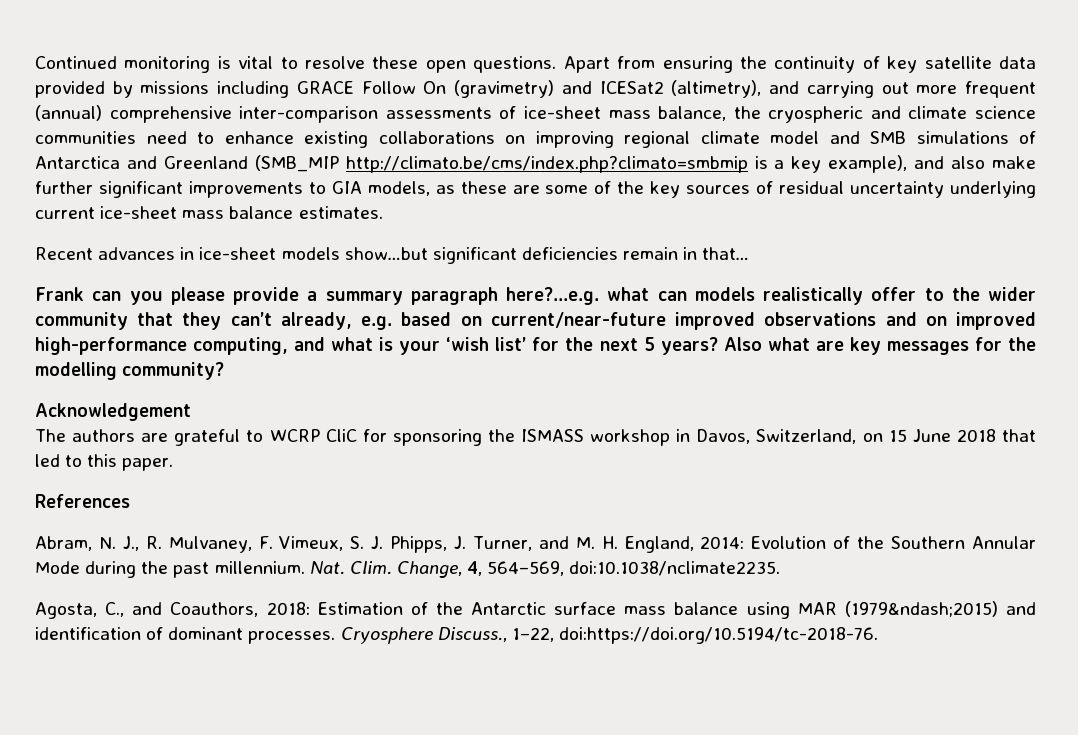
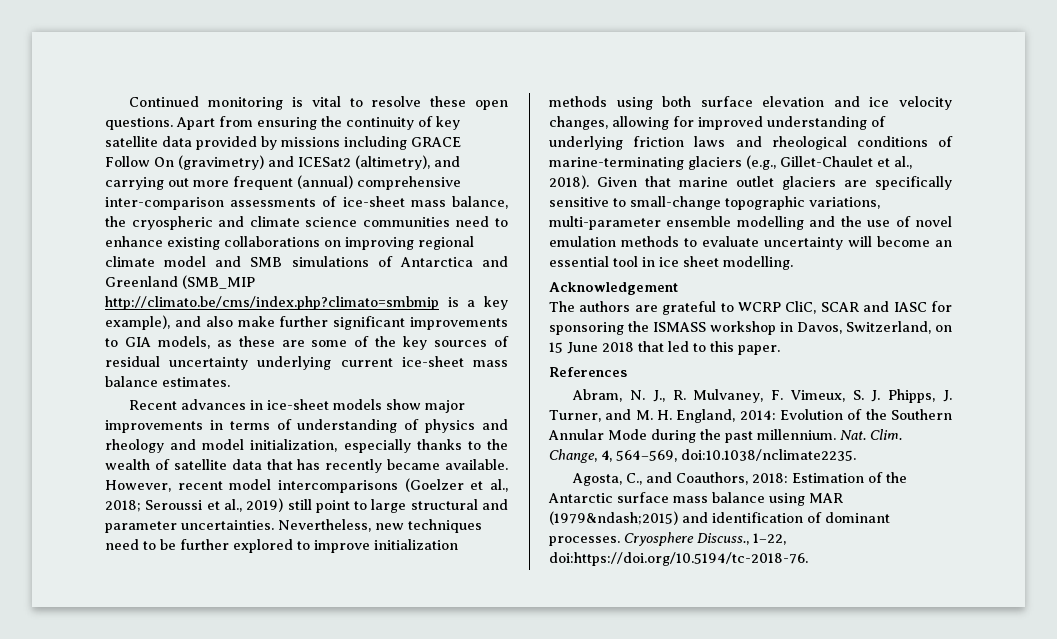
[344,247,750,264] [35,287,1036,305] [35,312,1037,330] [35,337,1036,355] [35,362,225,380] show…but significant deficiencies remain in that… // Frank can you please provide a summary paragraph here?...e.g. what can models realistically offer to the wider community that they can’t already, e.g. based on current/near-future improved observations and on improved high-performance computing, and what is your ‘wish list’ for the next 5 years? Also what are key messages for the modelling community? -> [386,399,466,413] [105,419,508,433] [105,439,509,453] [105,459,508,473] [105,478,509,493] [105,498,509,513] [105,519,482,533] [105,539,458,553] [549,96,952,110] [549,116,886,130] [549,136,953,150] [549,155,912,170] [549,175,952,190] [549,196,880,210] [549,216,952,230] [549,236,952,250] [549,256,793,270] show major improvements in terms of understanding of physics and rheology and model initialization, especially thanks to the wealth of satellite data that has recently became available. However, recent model intercomparisons (Goelzer et al., 2018; Seroussi et al., 2019) still point to large structural and parameter uncertainties. Nevertheless, new techniques need to be further explored to improve initialization methods using both surface elevation and ice velocity changes, allowing for improved understanding of underlying friction laws and rheological conditions of marine-terminating glaciers (e.g., Gillet-Chaulet et al., 2018). Given that marine outlet glaciers are specifically sensitive to small-change topographic variations, multi-parameter ensemble modelling and the use of novel emulation methods to evaluate uncertainty will become an essential tool in ice sheet modelling.
[325,429,357,442] CliC -> [785,301,927,314] CliC, SCAR and IASC

